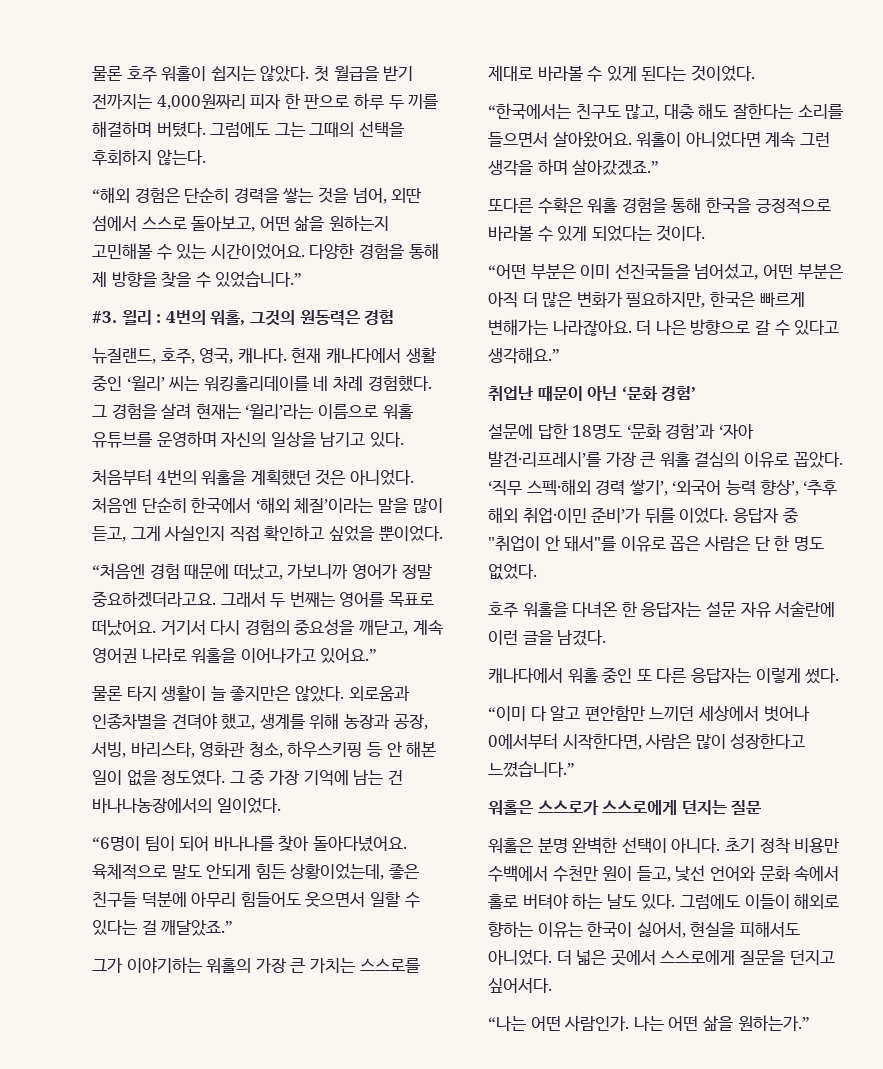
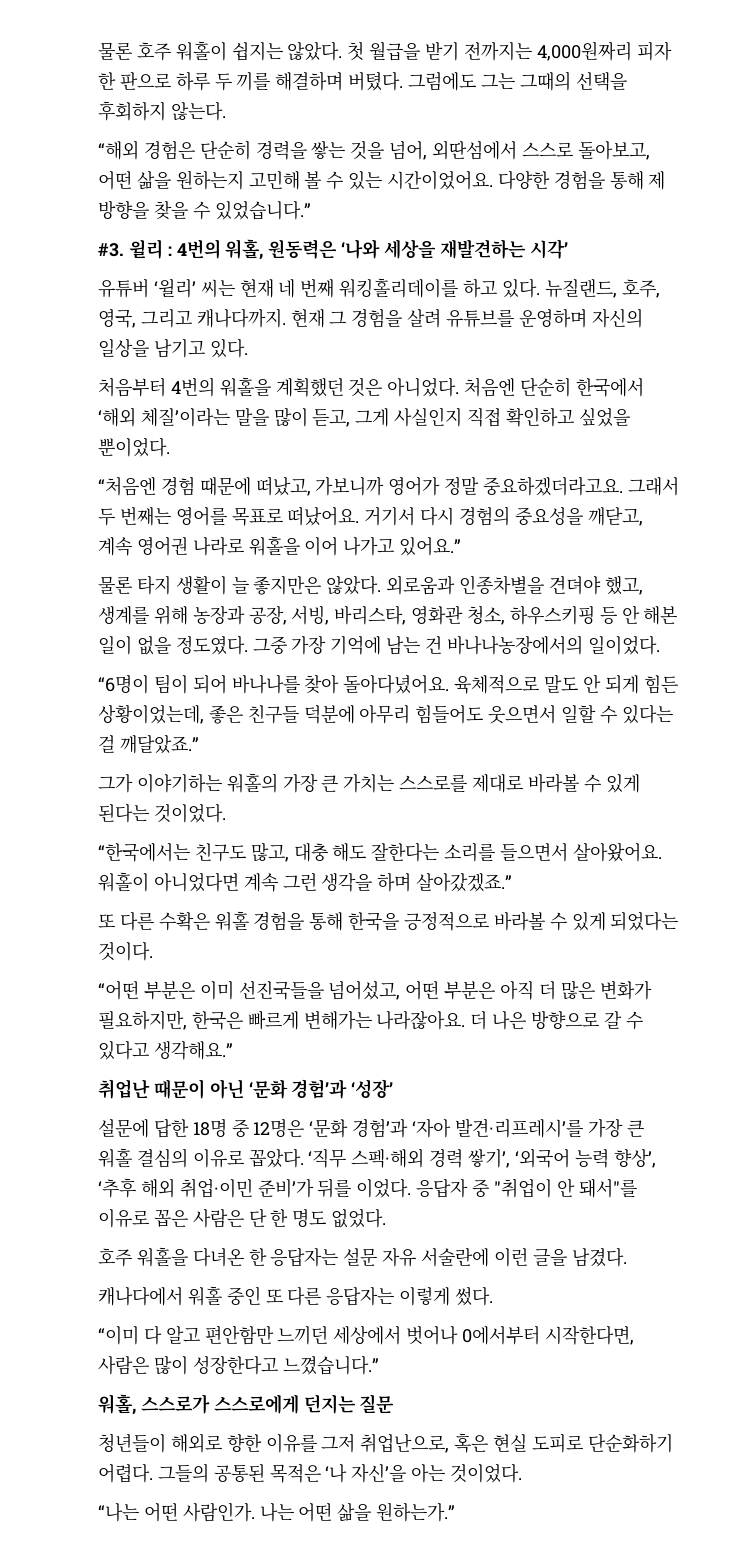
[391,188,422,203] [92,215,137,231] 외딴 섬에서 -> [432,140,518,160] 외딴섬에서
[92,243,152,259] 고민해볼 -> [248,171,322,190] 고민해 볼
[249,310,395,326] [92,347,436,364] [92,375,432,392] [92,403,413,420] 그것의 원동력은 경험 // 뉴질랜드, 호주, 영국, 캐나다. 현재 캐나다에서 생활 중인 ‘윌리’ 씨는 워킹홀리데이를 네 차례 경험했다. 그 경험을 살려 현재는 ‘윌리’라는 이름으로 워홀 -> [268,239,568,259] [98,278,660,298] [98,308,442,328] 원동력은 ‘나와 세상을 재발견하는 시각’ // 유튜버 ‘윌리’ 씨는 현재 네 번째 워킹홀리데이를 하고 있다. 뉴질랜드, 호주, 영국, 그리고 캐나다까지. 현재 그 경험을 살려
[240,648,316,663] 이어나가고 -> [304,537,395,556] 이어 나가고
[229,769,265,785] 그 중 -> [252,636,287,654] 그중
[206,863,252,879] 안되게 -> [582,674,639,694] 안 되게
[488,198,533,213] 또다른 -> [98,911,154,931] 또 다른
[661,386,697,401] 경험’ -> [291,1079,394,1099] 경험’과 ‘성장’
[572,424,623,439] 18명도 -> [192,1118,305,1137] 18명 중 12명은
[488,800,534,815] 워홀은 -> [98,1394,136,1415] 워홀,
[488,837,840,854] [488,865,840,882] [488,893,840,910] [488,921,800,938] [488,949,835,966] [488,978,552,993] 워홀은 분명 완벽한 선택이 아니다. 초기 정착 비용만 수백에서 수천만 원이 들고, 낯선 언어와 문화 속에서 홀로 버텨야 하는 날도 있다. 그럼에도 이들이 해외로 향하는 이유는 한국이 싫어서, 현실을 피해서도 아니었다. 더 넓은 곳에서 스스로에게 질문을 던지고 싶어서다. -> [98,1433,673,1453] [98,1463,523,1483] 청년들이 해외로 향한 이유를 그저 취업난으로, 혹은 현실 도피로 단순화하기 어렵다. 그들의 공통된 목적은 ‘나 자신’을 아는 것이었다.

